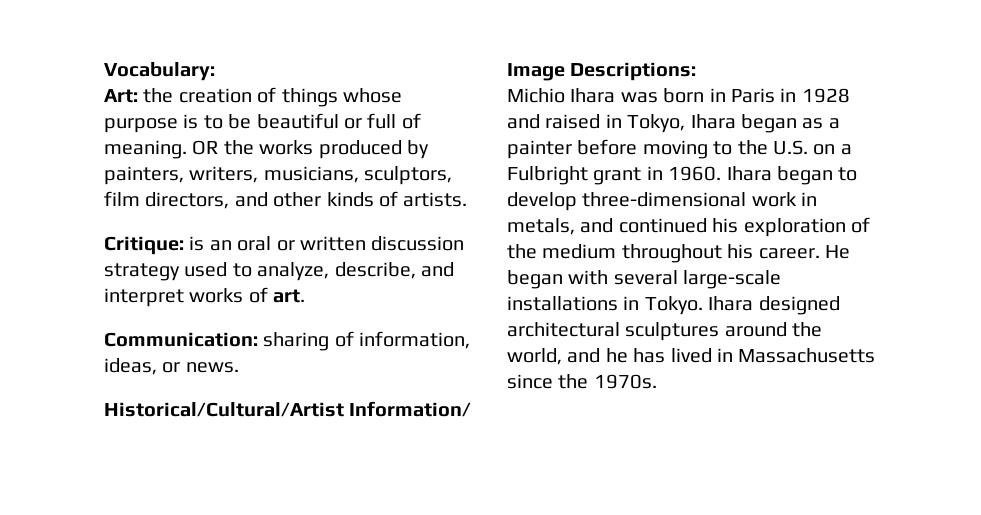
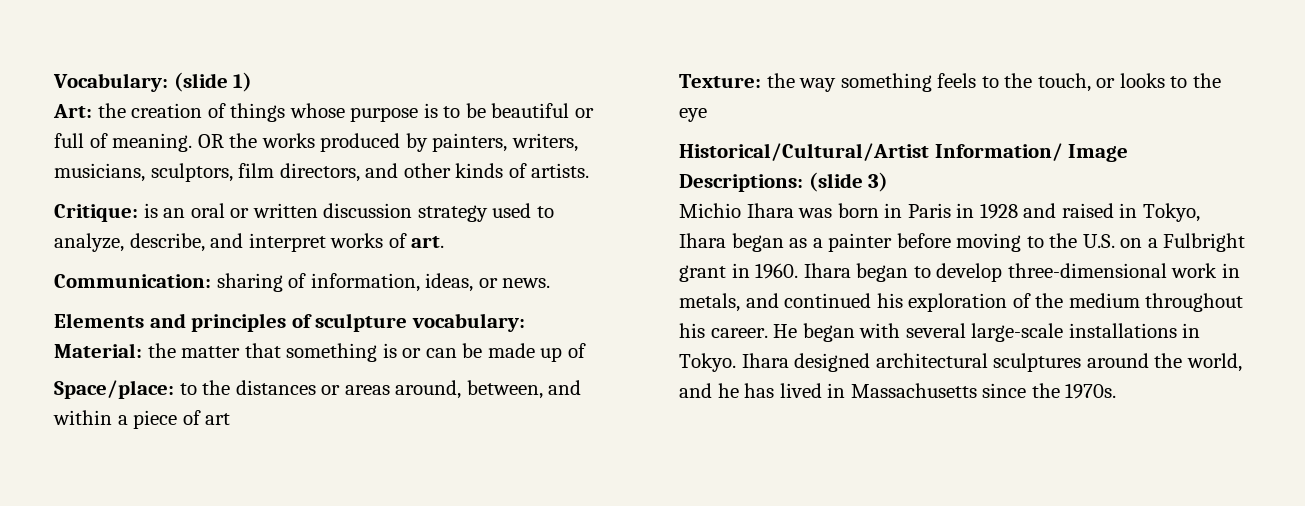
(215, 71) none -> [173,72,253,92] (slide 1)
(239, 367) none -> [54,313,525,332] [54,343,586,362] [54,380,582,399] [53,410,231,429] [679,73,1221,92] [679,108,707,122] // Elements and principles of sculpture vocabulary: // Material: the matter that something is or can be made up of // Space/place: to the distances or areas around, between, and within a piece of art // Texture: the way something feels to the touch, or looks to the eye
(697, 71) none -> [808,172,889,192] (slide 3)

